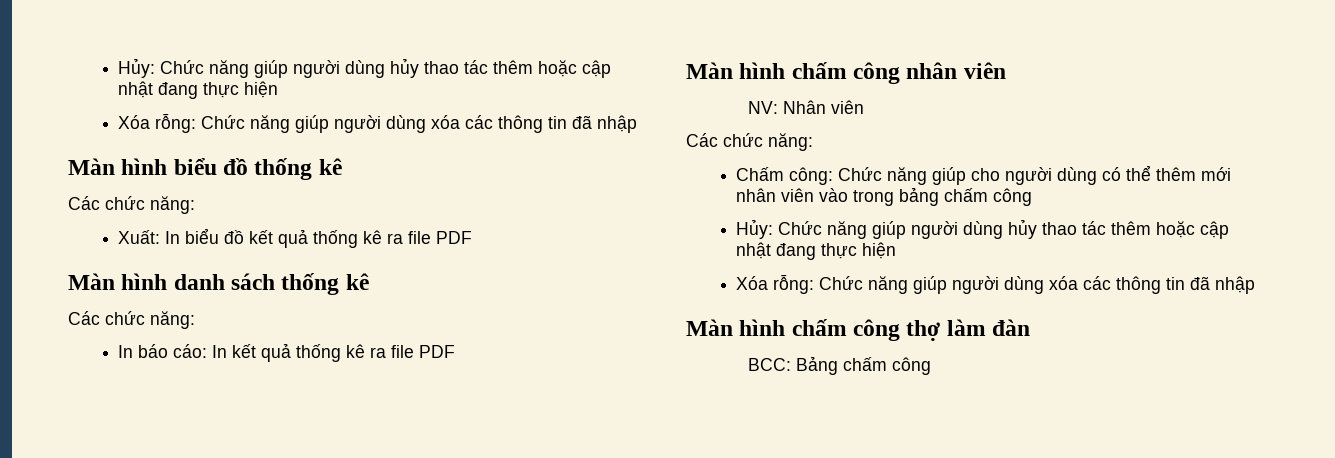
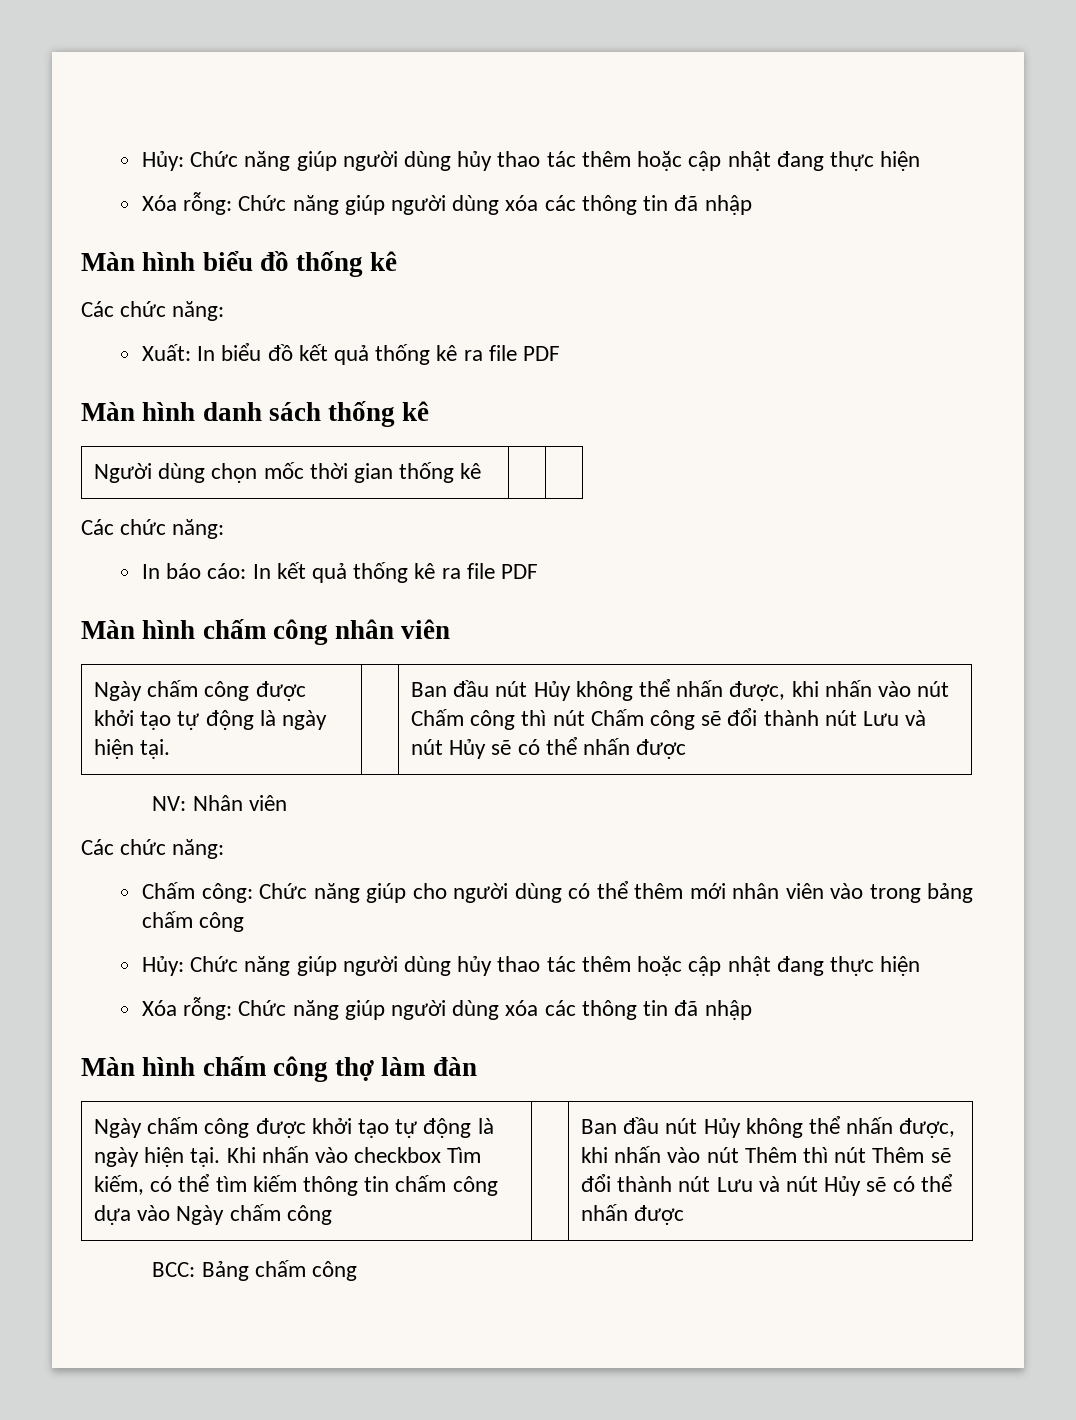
(369, 281) none -> [93,462,482,483] // Người dùng chọn mốc thời gian thống kê | |
(1006, 70) none -> [93,680,306,701] [93,710,327,730] [93,739,171,759] [410,679,950,701] [410,708,927,730] [410,737,687,759] // Ngày chấm công được khởi tạo tự động là ngày hiện tại. | | Ban đầu nút Hủy không thể nhấn được, khi nhấn vào nút Chấm công thì nút Chấm công sẽ đổi thành nút Lưu và nút Hủy sẽ có thể nhấn được
(1031, 327) none -> [93,1117,494,1138] [93,1146,482,1167] [93,1174,498,1196] [93,1204,332,1225] [580,1116,956,1138] [580,1146,951,1163] [580,1174,953,1196] [580,1204,685,1225] // Ngày chấm công được khởi tạo tự động là ngày hiện tại. Khi nhấn vào checkbox Tìm kiếm, có thể tìm kiếm thông tin chấm công dựa vào Ngày chấm công | | Ban đầu nút Hủy không thể nhấn được, khi nhấn vào nút Thêm thì nút Thêm sẽ đổi thành nút Lưu và nút Hủy sẽ có thể nhấn được

